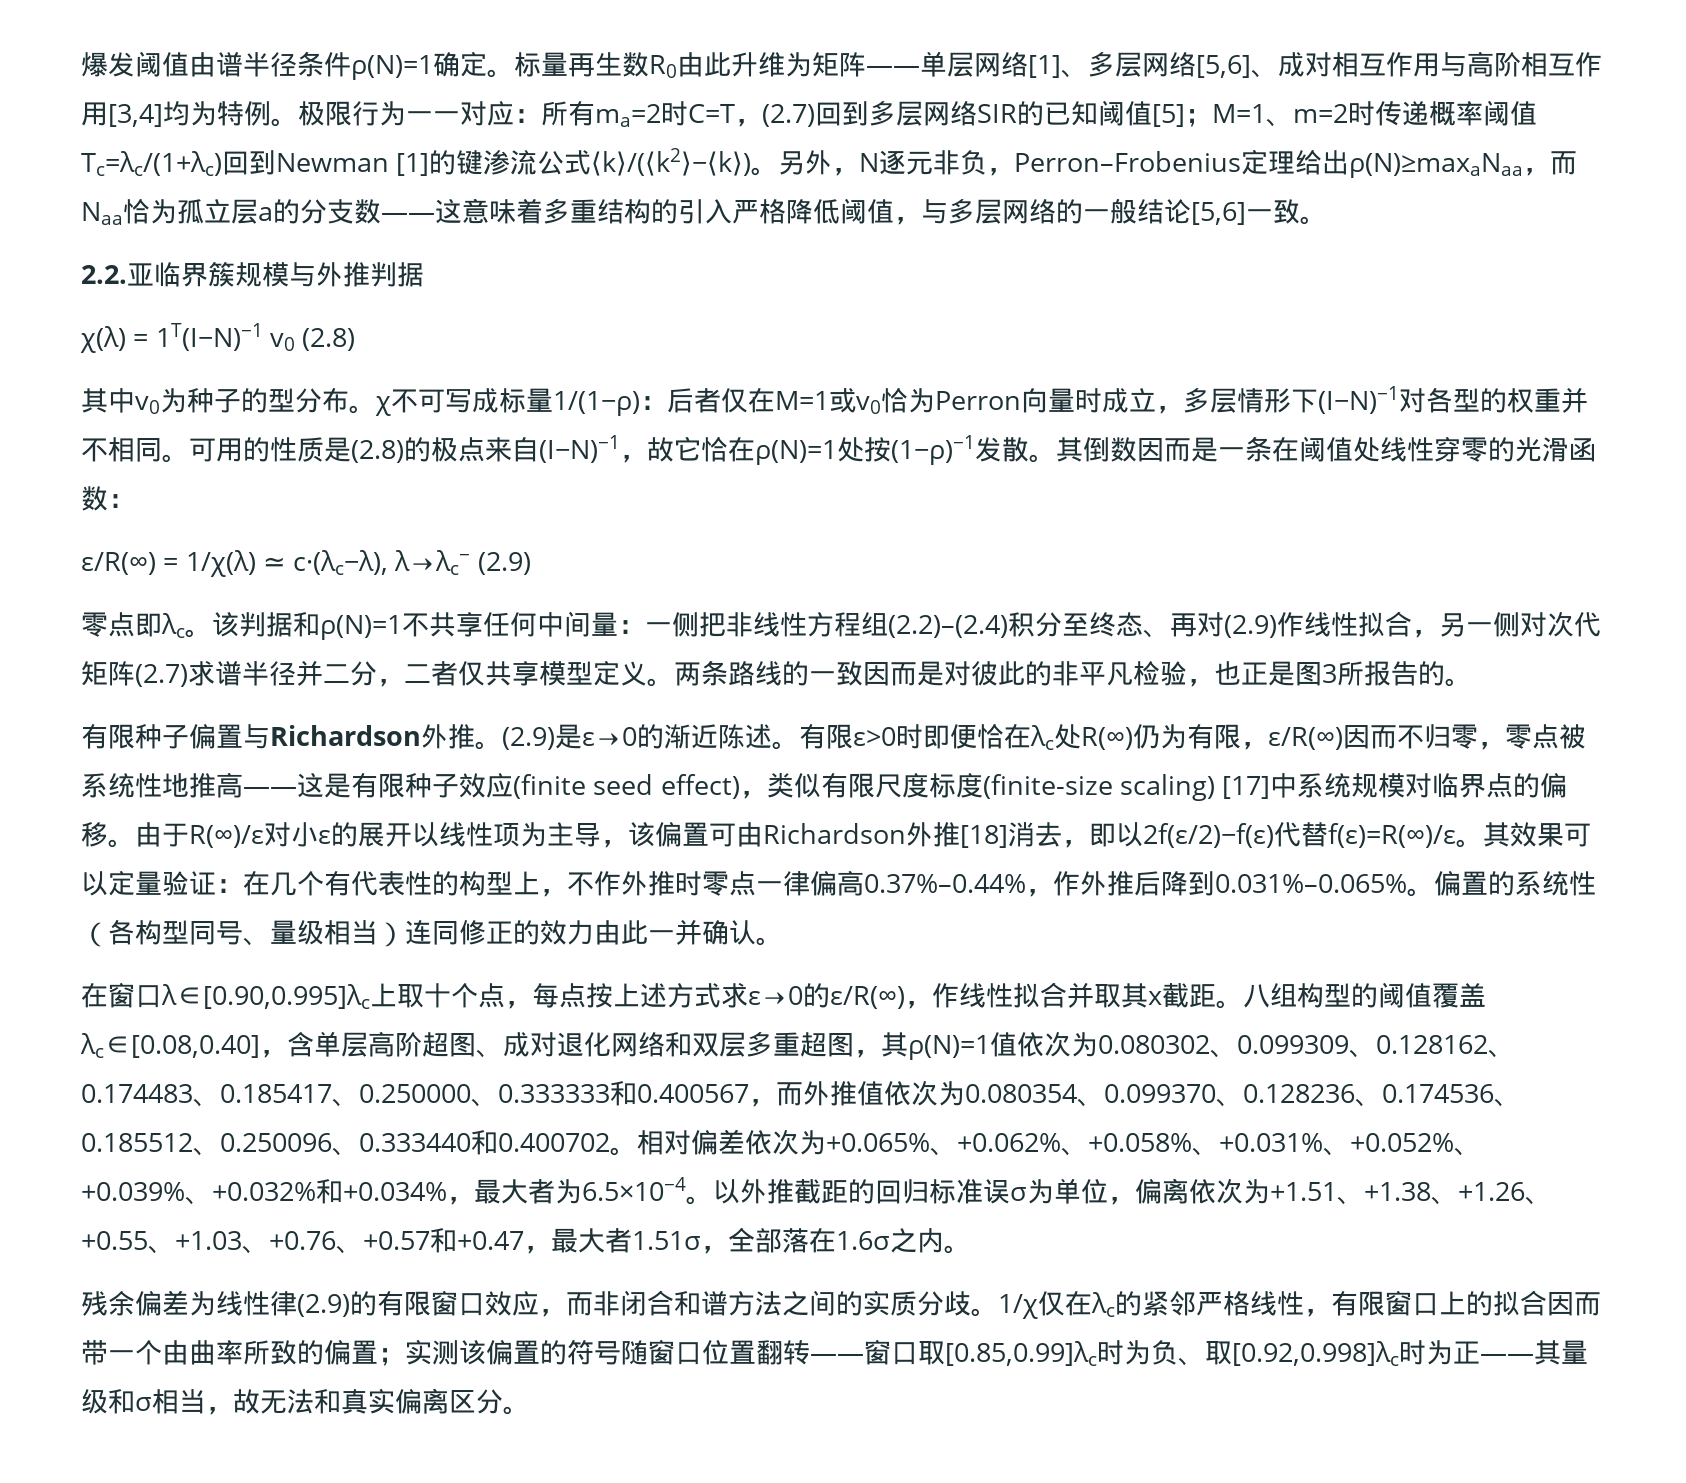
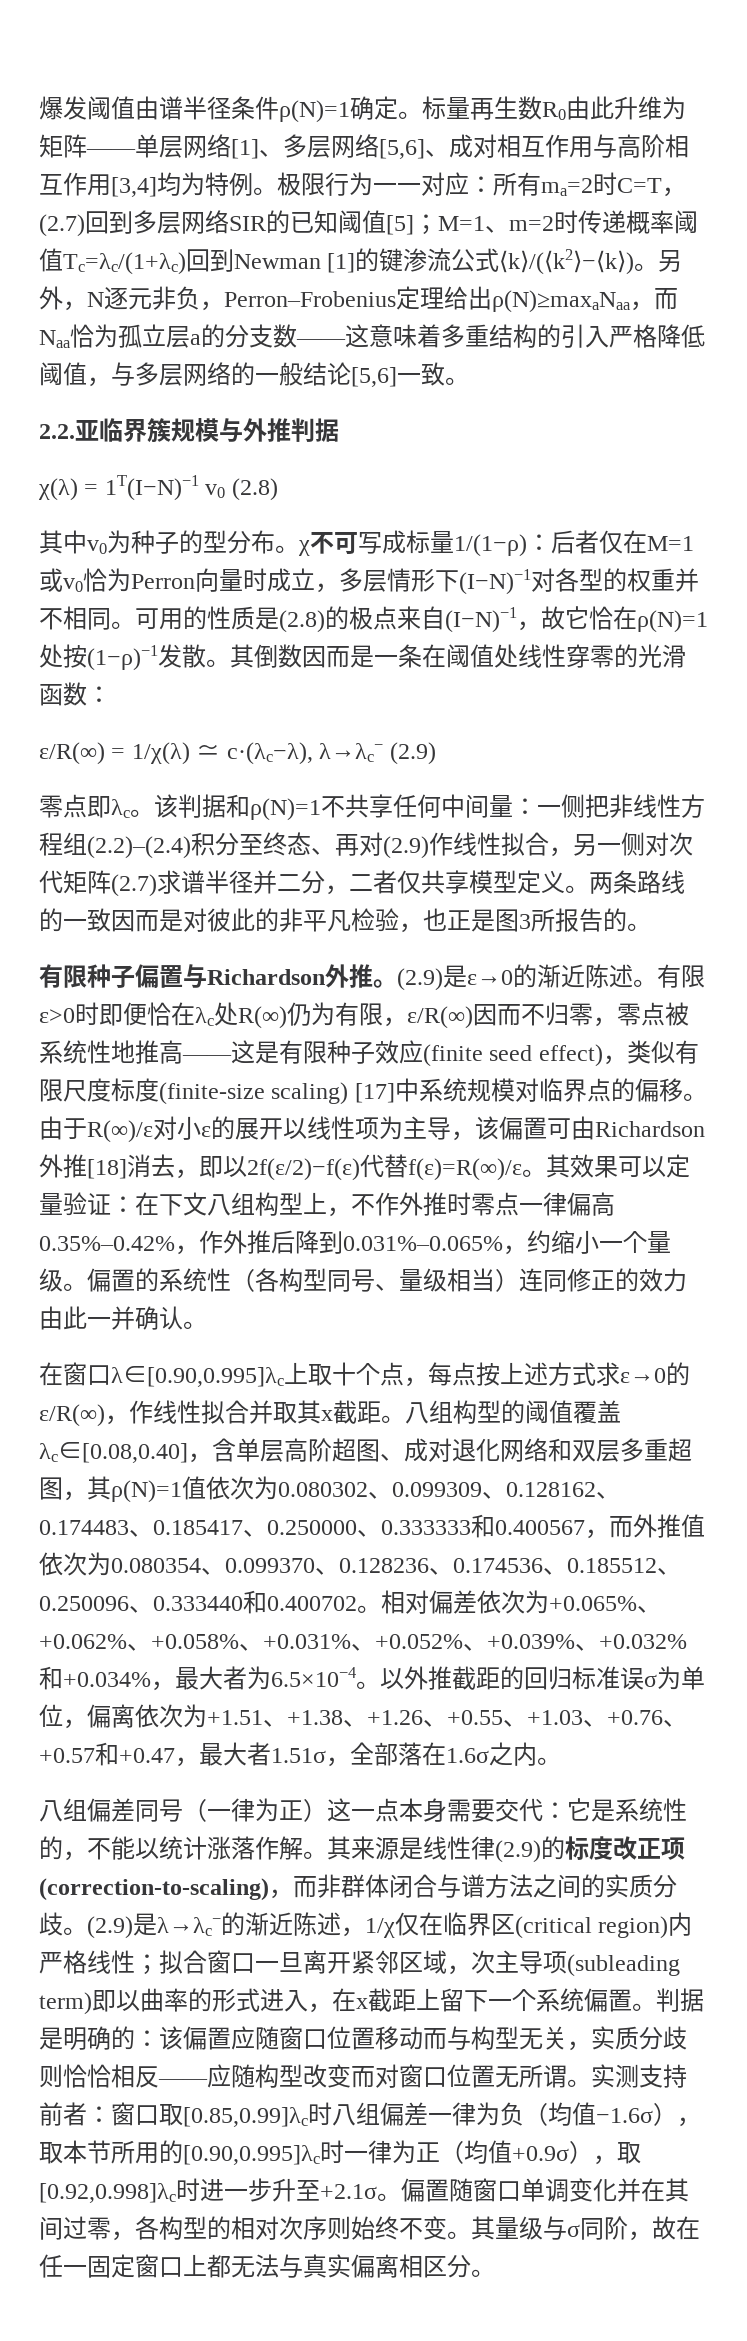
[270,871,459,896] 几个有代表性的 -> [159,1192,255,1216] 下文八组
[864,874,1026,893] 0.37%–0.44% -> [39,1236,175,1251] 0.35%–0.42%
(1407, 883) none -> [503,1230,671,1255] [39,1268,63,1292] ，约缩小一个量级
[81,1290,701,1317] 残余偏差为线性律(2.9)的有限窗口效应，而非闭合和 -> [39,1798,687,1822] [39,1836,685,1863] [39,1874,461,1901] 八组偏差同号（一律为正）这一点本身需要交代：它是系统性的，不能以统计涨落作解。其来源是线性律(2.9)的标度改正项(correction-to-scaling)，而非群体闭合与
[998,1290,1601,1319] [81,1339,1588,1366] [81,1389,341,1415] 1/χ仅在λc的紧邻严格线性，有限窗口上的拟合因而带一个由曲率所致的偏置；实测该偏置的符号随窗口位置翻转——窗口取[0.85,0.99]λc时为负、取[0.92,0.998]λc时为正——其量级和σ相当，故无法和 -> [87,1912,693,1939] [39,1950,680,1977] [39,1988,704,2015] [39,2026,687,2051] [39,2064,687,2088] [39,2102,701,2127] [39,2140,641,2165] [39,2178,689,2203] [39,2216,700,2241] [39,2254,303,2278] (2.9)是λ→λc−的渐近陈述，1/χ仅在临界区(critical region)内严格线性；拟合窗口一旦离开紧邻区域，次主导项(subleading term)即以曲率的形式进入，在x截距上留下一个系统偏置。判据是明确的：该偏置应随窗口位置移动而与构型无关，实质分歧则恰恰相反——应随构型改变而对窗口位置无所谓。实测支持前者：窗口取[0.85,0.99]λc时八组偏差一律为负（均值−1.6σ），取本节所用的[0.90,0.995]λc时一律为正（均值+0.9σ），取[0.92,0.998]λc时进一步升至+2.1σ。偏置随窗口单调变化并在其间过零，各构型的相对次序则始终不变。其量级与σ同阶，故在任一固定窗口上都无法与
(449, 1401) none -> [399,2254,423,2278] 相

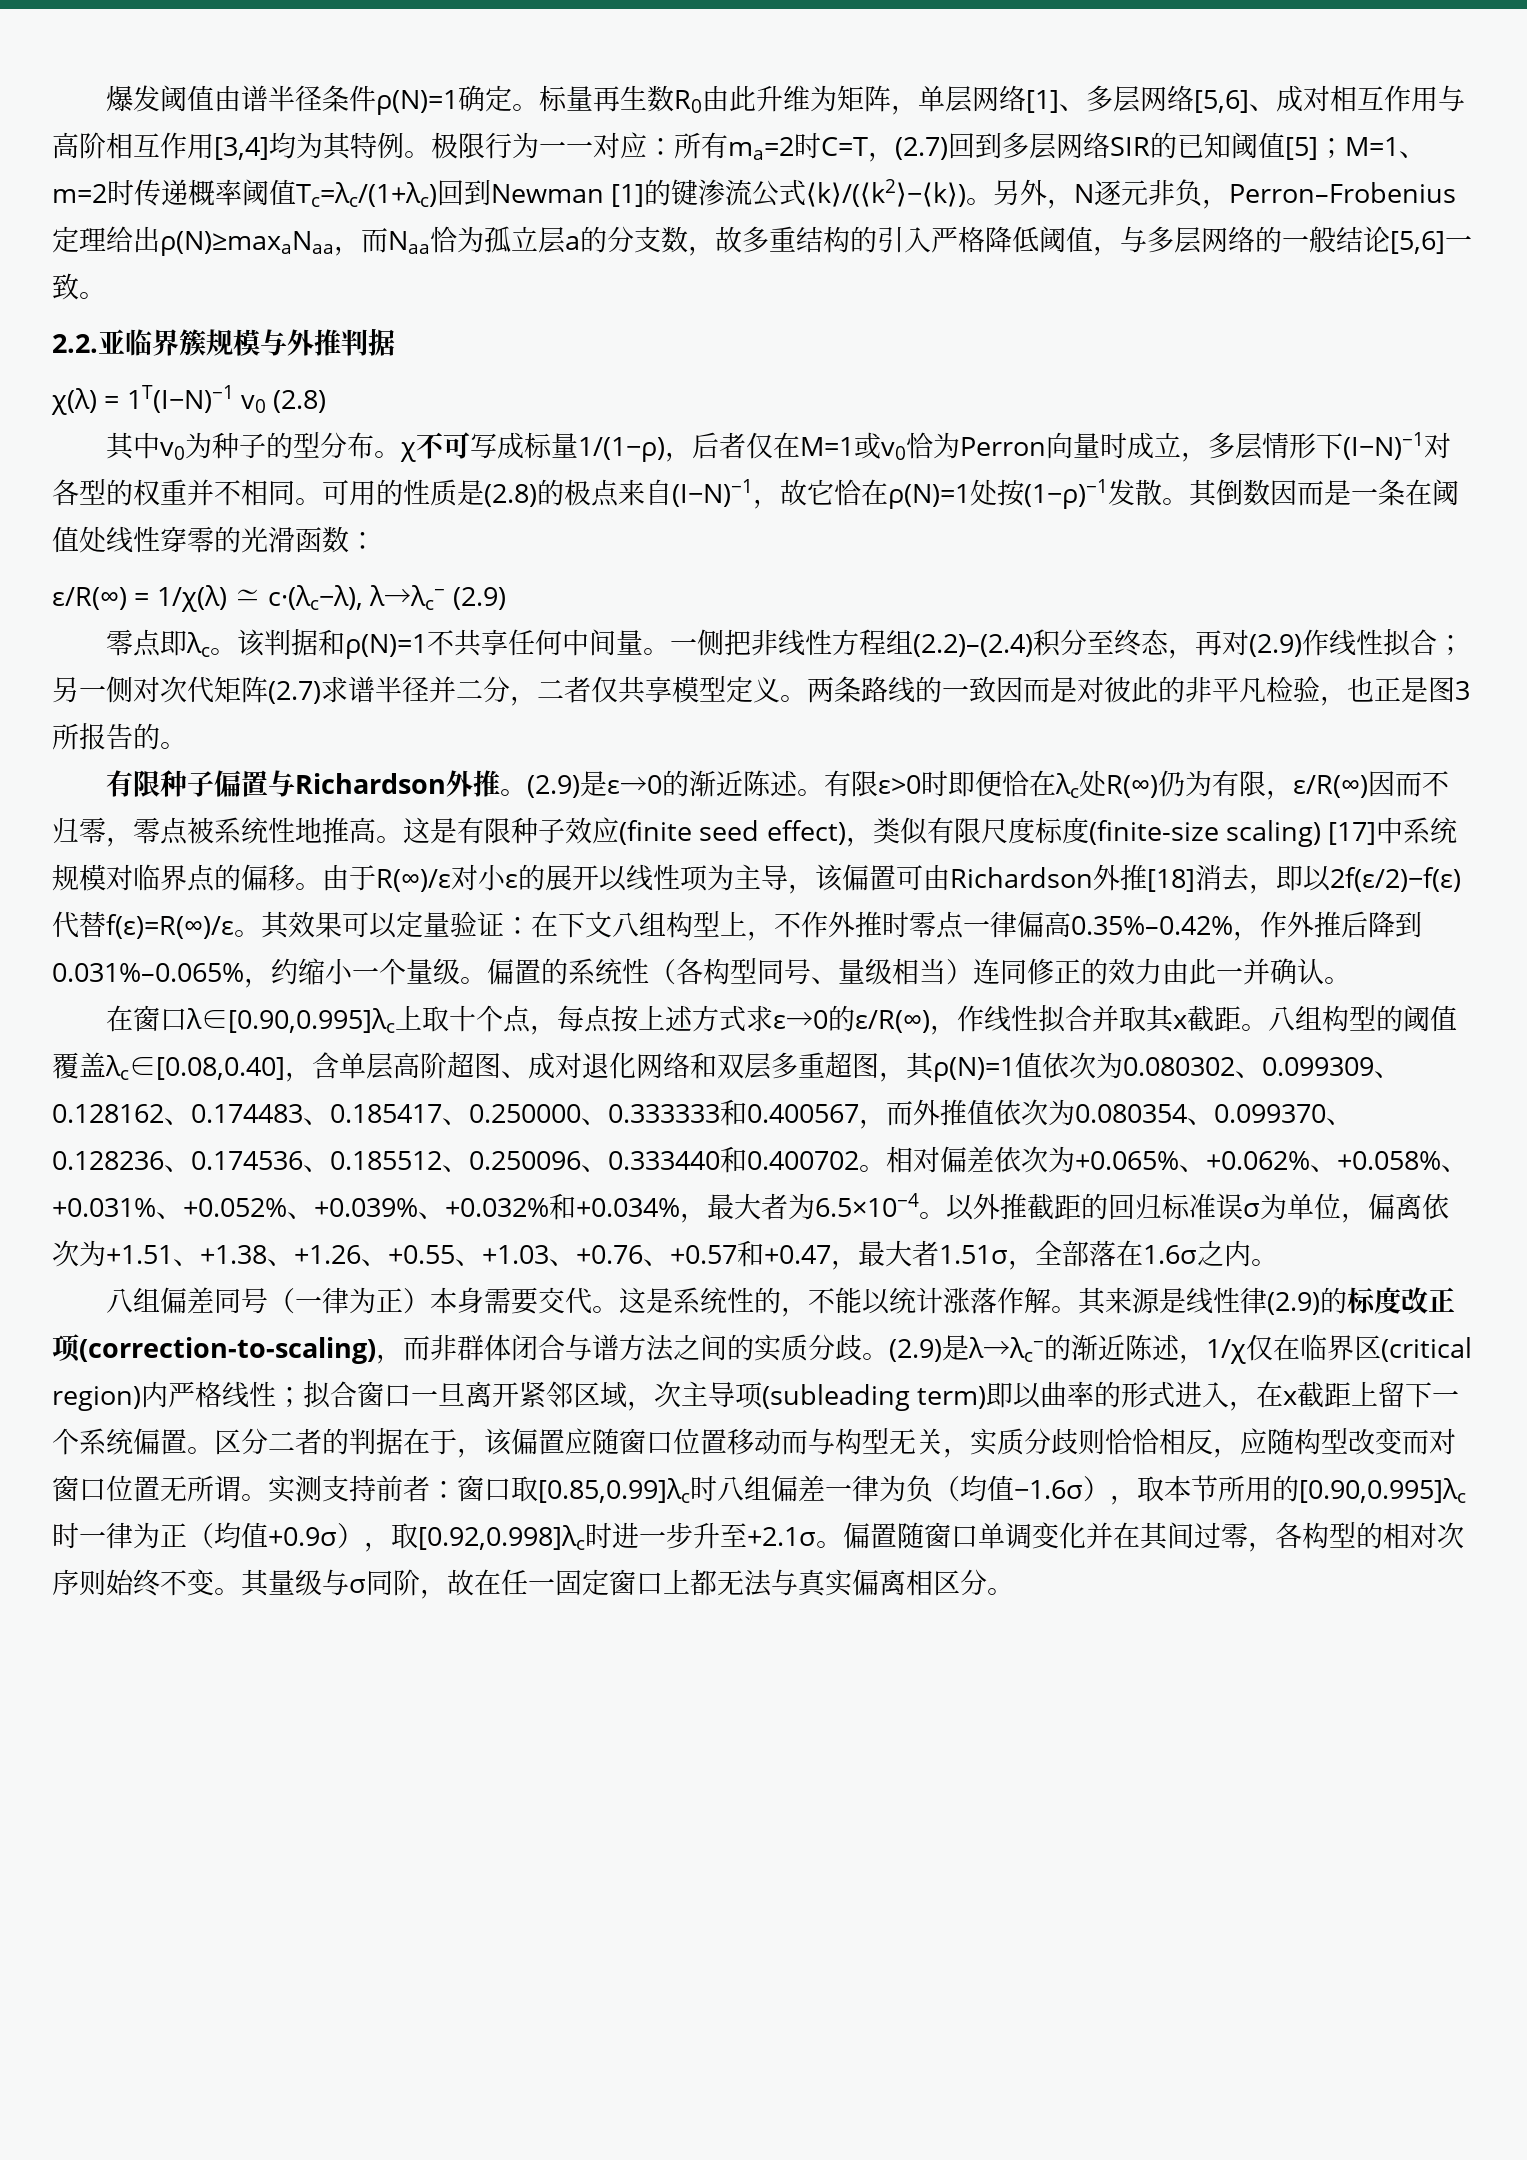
[86,149,136,155] —— -> [890,105,918,115] ，
(205, 184) none -> [323,132,352,160] 其
[296,324,441,348] ——这意味着 -> [688,226,742,256] ，故
[527,534,551,551] ： -> [664,452,692,462] ，
[513,798,537,815] ： -> [642,648,670,655] 。
[311,848,335,855] 、 -> [1167,649,1195,659] ，
[549,847,573,857] ， -> [1436,635,1464,656] ；
[182,1055,232,1061] —— -> [376,836,403,843] 。
[327,1798,399,1822] 这一点 -> (430, 1301) none
[543,1798,591,1821] ：它 -> [591,1287,646,1314] 。这
[656,1988,704,2012] [39,2026,159,2050] 判据是明确的： -> [214,1428,484,1458] 区分二者的判据在于，
[158,2079,208,2085] —— -> [1213,1448,1240,1458] ，

